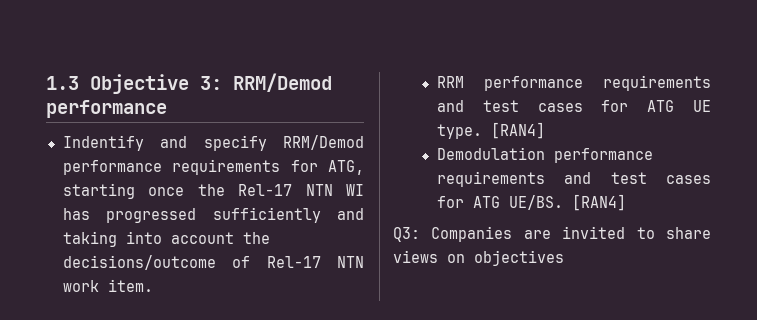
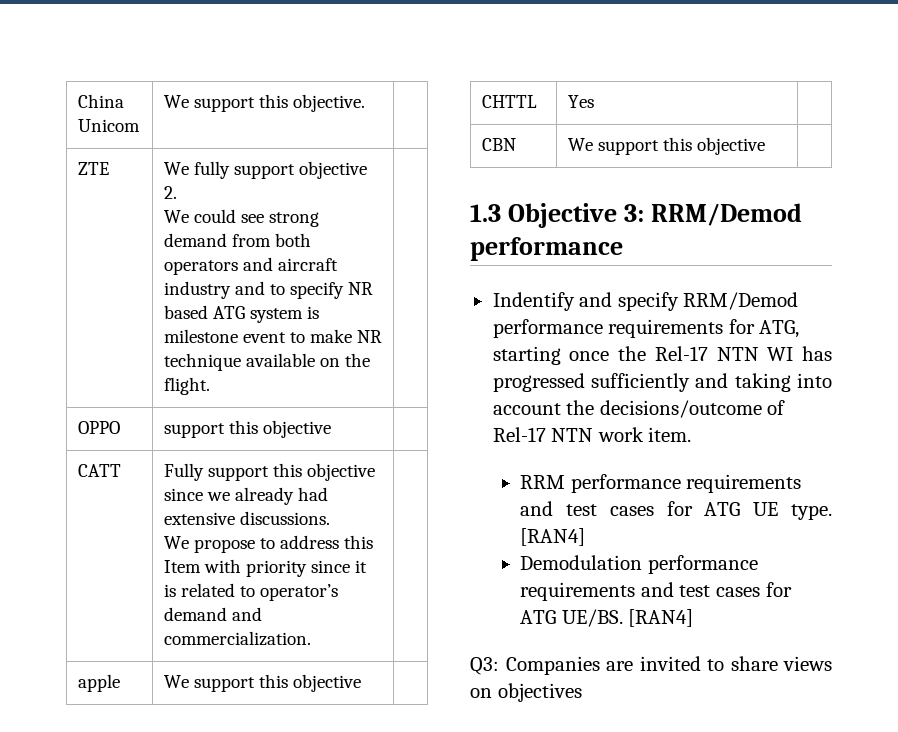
(46, 83) none -> [77,94,124,108] [77,119,140,132] [163,94,365,112] [77,162,109,175] [163,161,367,179] [163,186,177,199] [163,209,319,227] [163,233,311,247] [163,257,338,275] [163,281,373,299] [163,305,319,323] [163,329,382,343] [163,353,370,371] [163,377,210,395] [77,421,120,434] [163,420,331,438] [77,464,121,477] [163,463,375,481] [163,487,328,505] [163,511,330,525] [163,535,373,553] [163,559,367,577] [163,583,338,601] [163,607,262,621] [163,631,311,646] [77,674,120,692] [163,674,361,692] [481,95,537,108] [567,95,594,108] [481,138,516,151] [567,137,765,155] China Unicom | We support this objective. | // ZTE | We fully support objective 2. // We could see strong demand from both operators and aircraft industry and to specify NR based ATG system is milestone event to make NR technique available on the flight. | // OPPO | support this objective | // CATT | Fully support this objective since we already had extensive discussions. // We propose to address this Item with priority since it is related to operator’s demand and commercialization. | // apple | We support this objective | // CHTTL | Yes | // CBN | We support this objective | //

